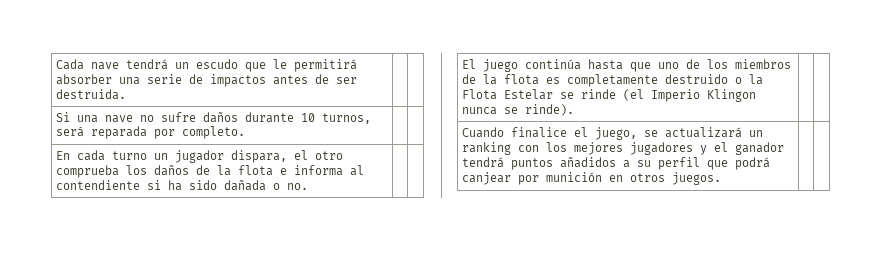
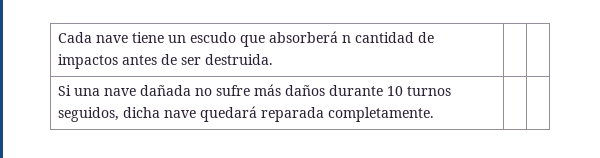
[125,59,168,70] tendrá -> [131,32,164,43] tiene
[272,59,357,72] [55,74,182,85] le permitirá absorber una serie -> [268,31,414,43] absorberá n cantidad
(133, 119) none -> [139,85,191,96] dañada
(196, 117) none -> [253,84,281,96] más
[321,113,371,124] [55,126,245,139] [55,150,343,163] [55,165,364,178] [55,180,308,191] [461,59,791,72] [461,74,763,87] [461,89,756,102] [461,104,574,116] [461,127,763,140] [461,142,784,155] [461,157,770,170] [461,172,721,185] turnos, será reparada por completo. | | // En cada turno un jugador dispara, el otro comprueba los daños de la flota e informa al contendiente si ha sido dañada o no. | | // El juego continúa hasta que uno de los miembros de la flota es completamente destruido o la Flota Estelar se rinde (el Imperio Klingon nunca se rinde). | | // Cuando finalice el juego, se actualizará un ranking con los mejores jugadores y el ganador tendrá puntos añadidos a su perfil que podrá canjear por munición en otros juegos. -> [406,86,451,96] [57,106,434,122] turnos seguidos, dicha nave quedará reparada completamente.

